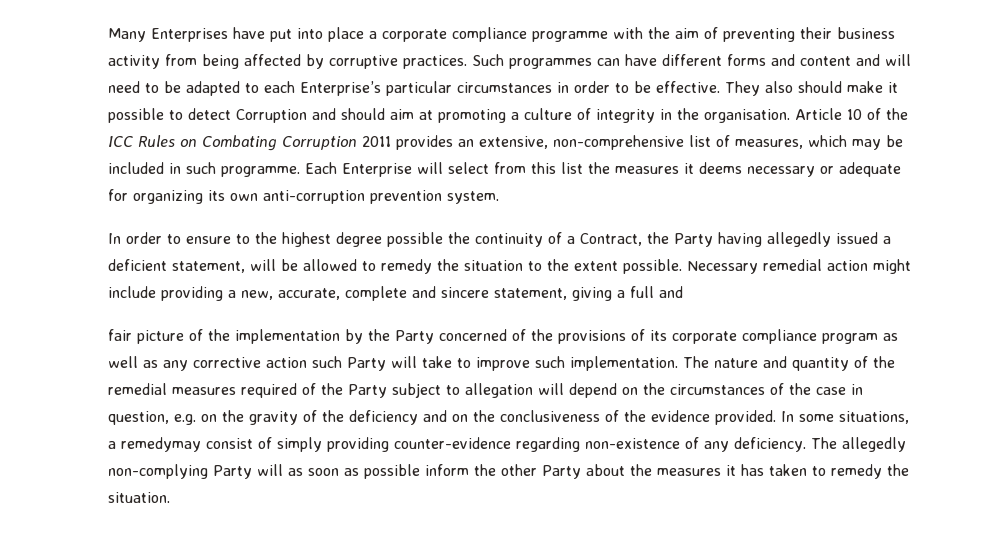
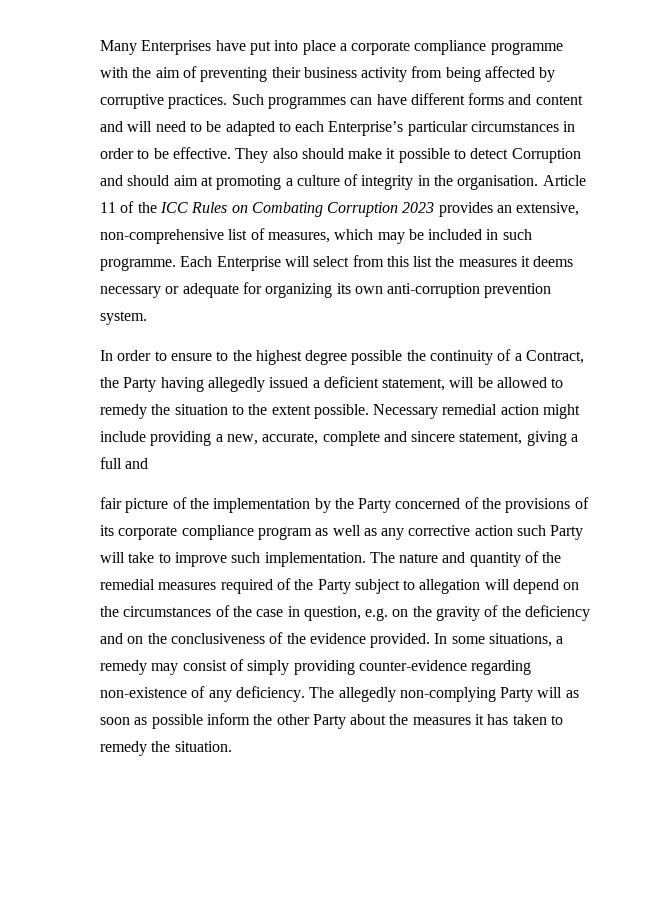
[846,109,862,120] 10 -> [99,202,116,213] 11
[361,136,391,147] 2011 -> [402,202,435,213] 2023
[120,437,201,452] remedymay -> [99,660,179,675] remedy may

